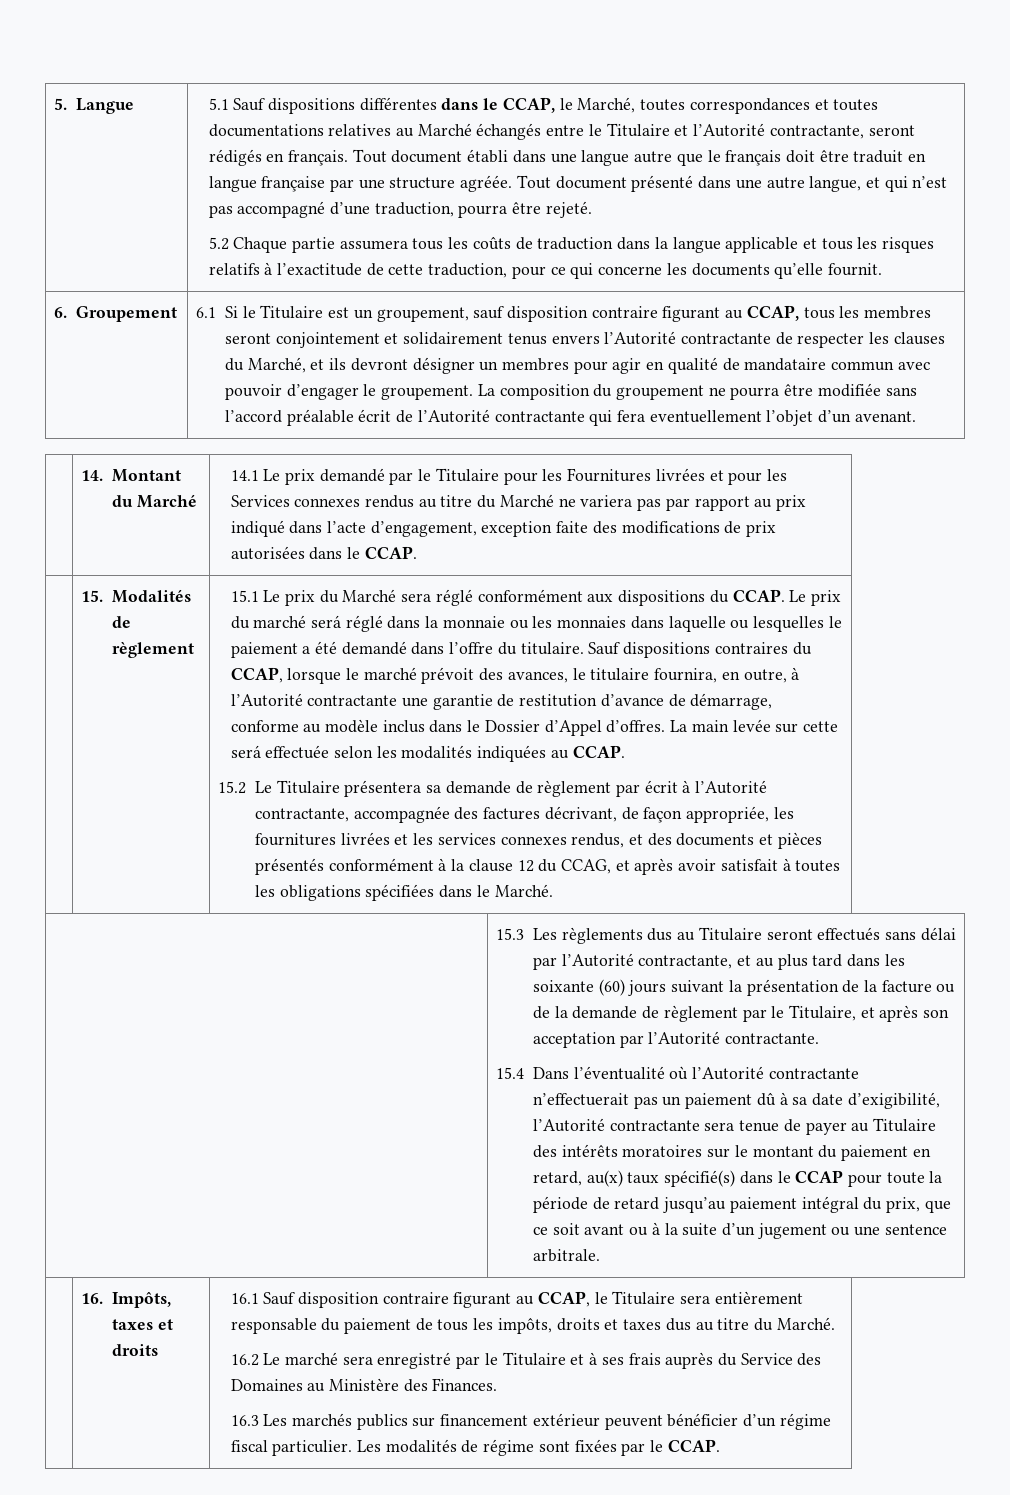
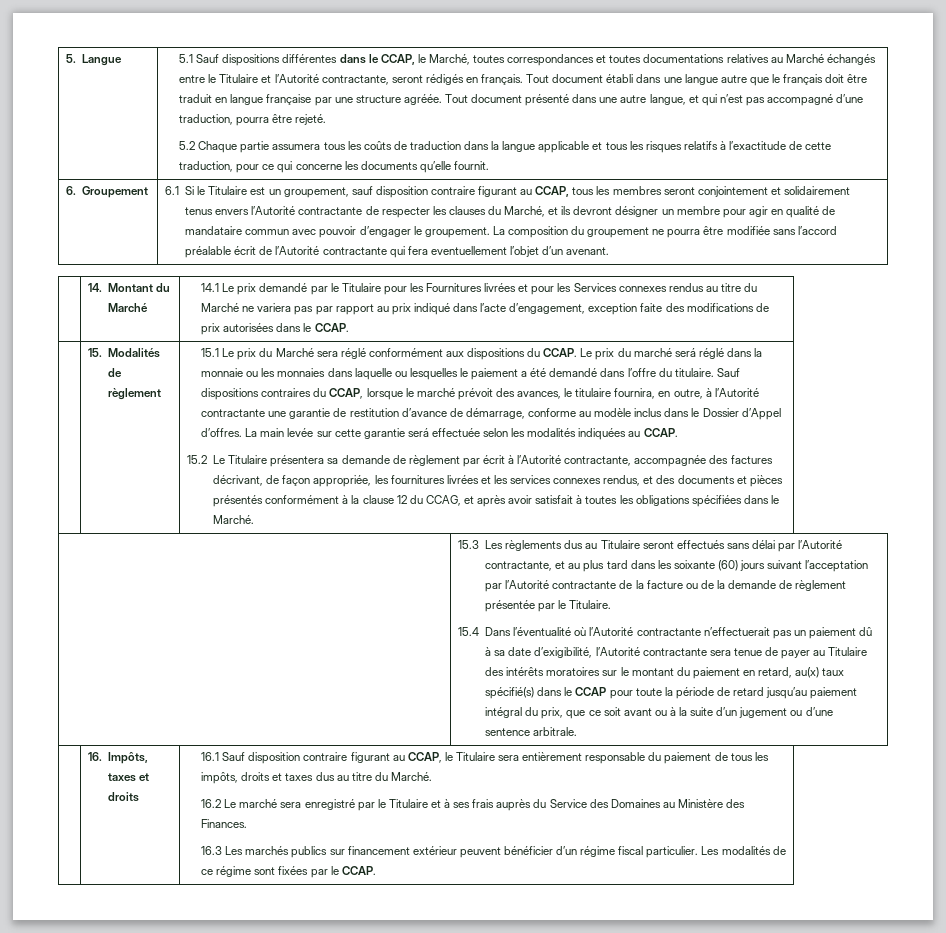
[501,358,569,371] membres -> [676,206,720,215] membre
(838, 726) none -> [363,428,405,439] garantie
[728,979,839,996] la présentation -> [805,560,869,572] [485,580,617,592] l’acceptation par l’Autorité contractante
[742,1005,950,1022] [532,1031,820,1048] par le Titulaire, et après son acceptation par l’Autorité contractante. -> [485,600,612,612] présentée par le Titulaire.
[854,1226,881,1236] une -> [805,707,833,716] d’une
(479, 1446) none -> [201,869,214,875] ce

